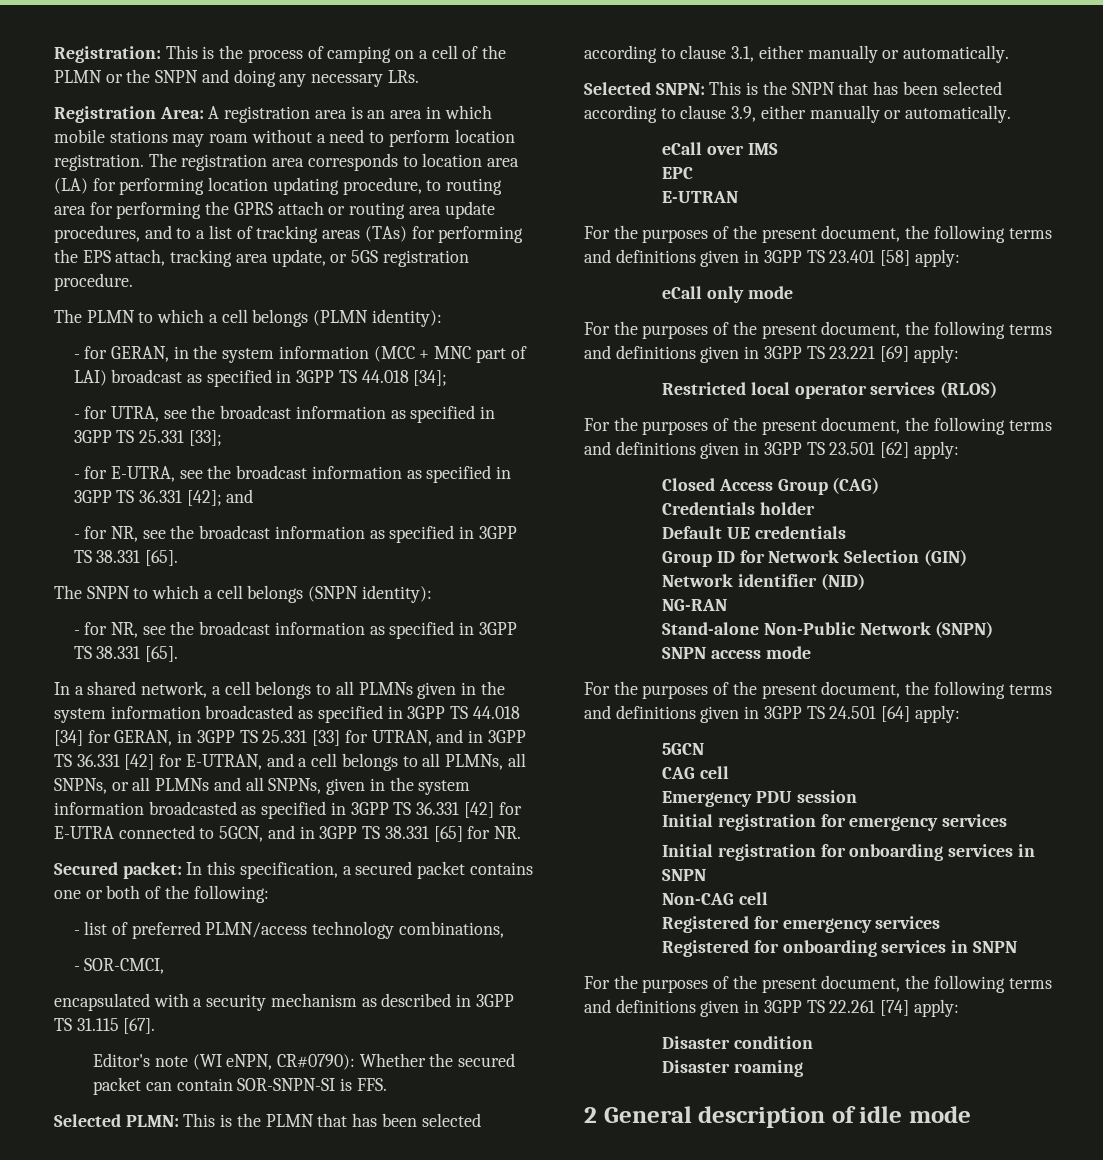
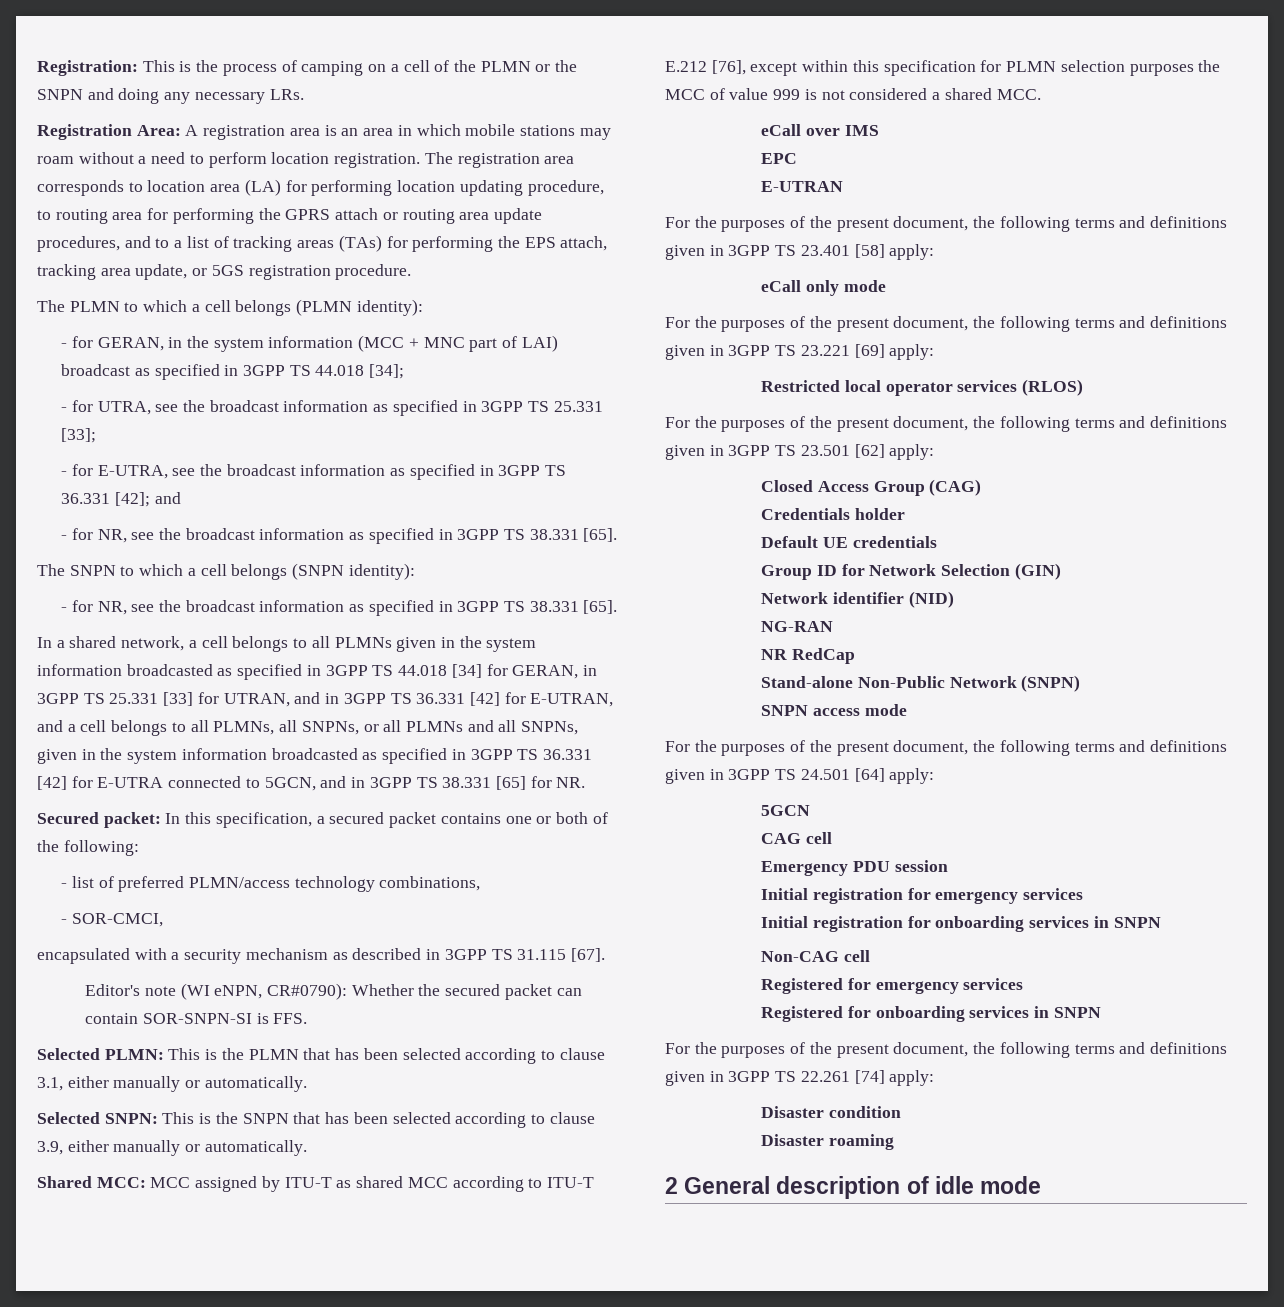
(1012, 114) none -> [37,1176,594,1192] [665,60,1221,76] [665,88,1041,100] // Shared MCC: MCC assigned by ITU-T as shared MCC according to ITU-T E.212 [76], except within this specification for PLMN selection purposes the MCC of value 999 is not considered a shared MCC.
(728, 605) none -> [761,648,855,664] // NR RedCap

